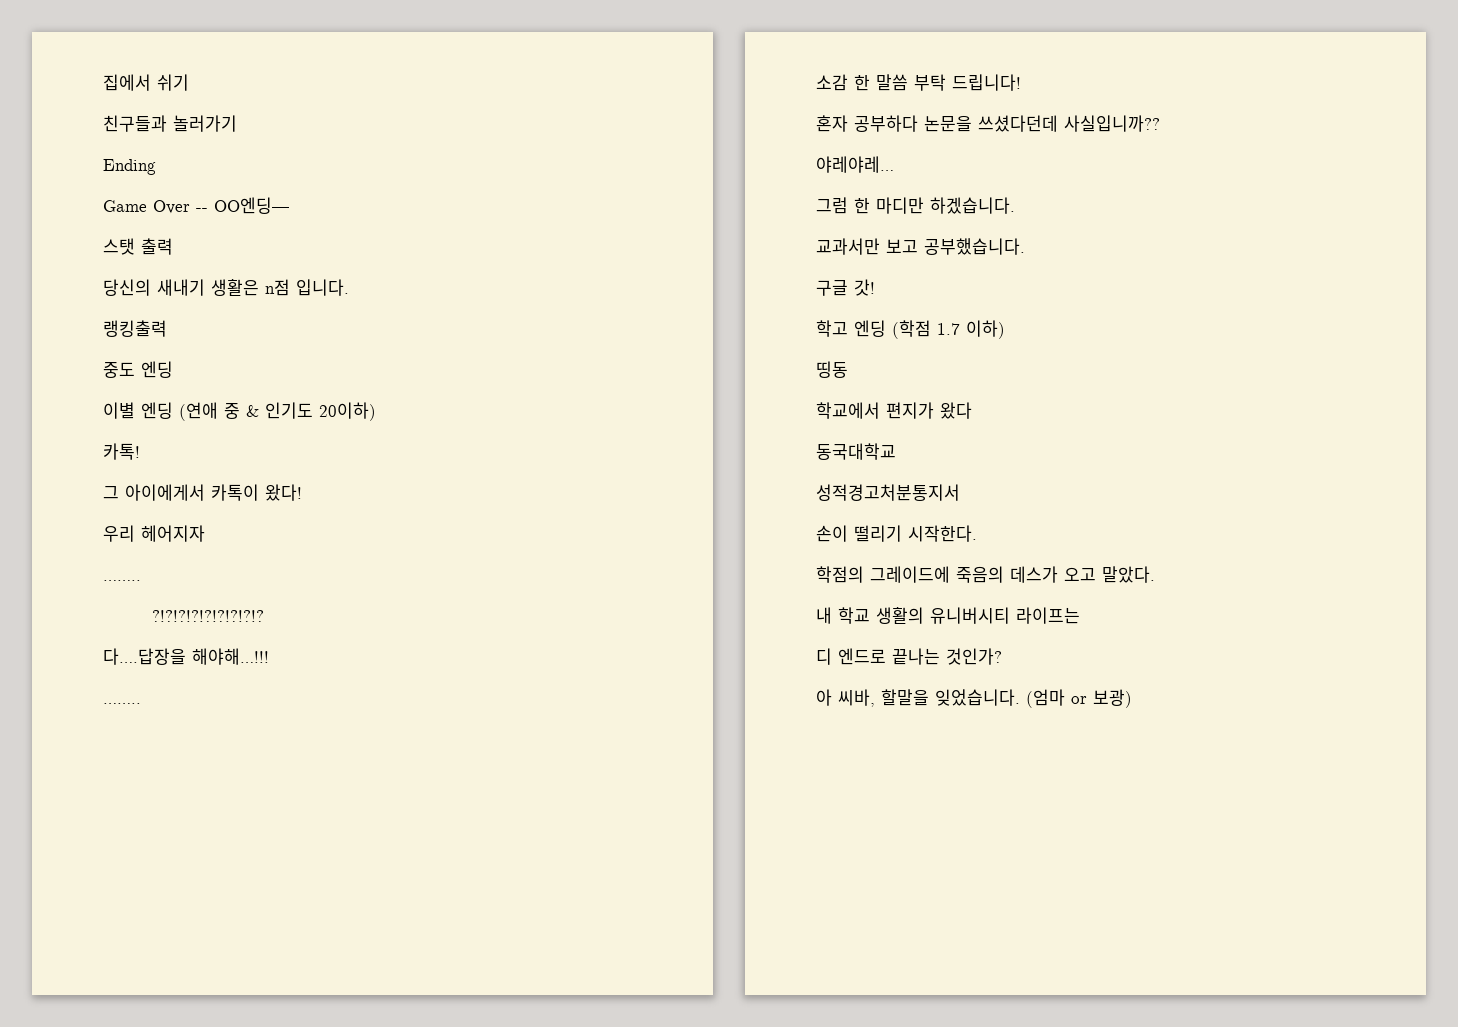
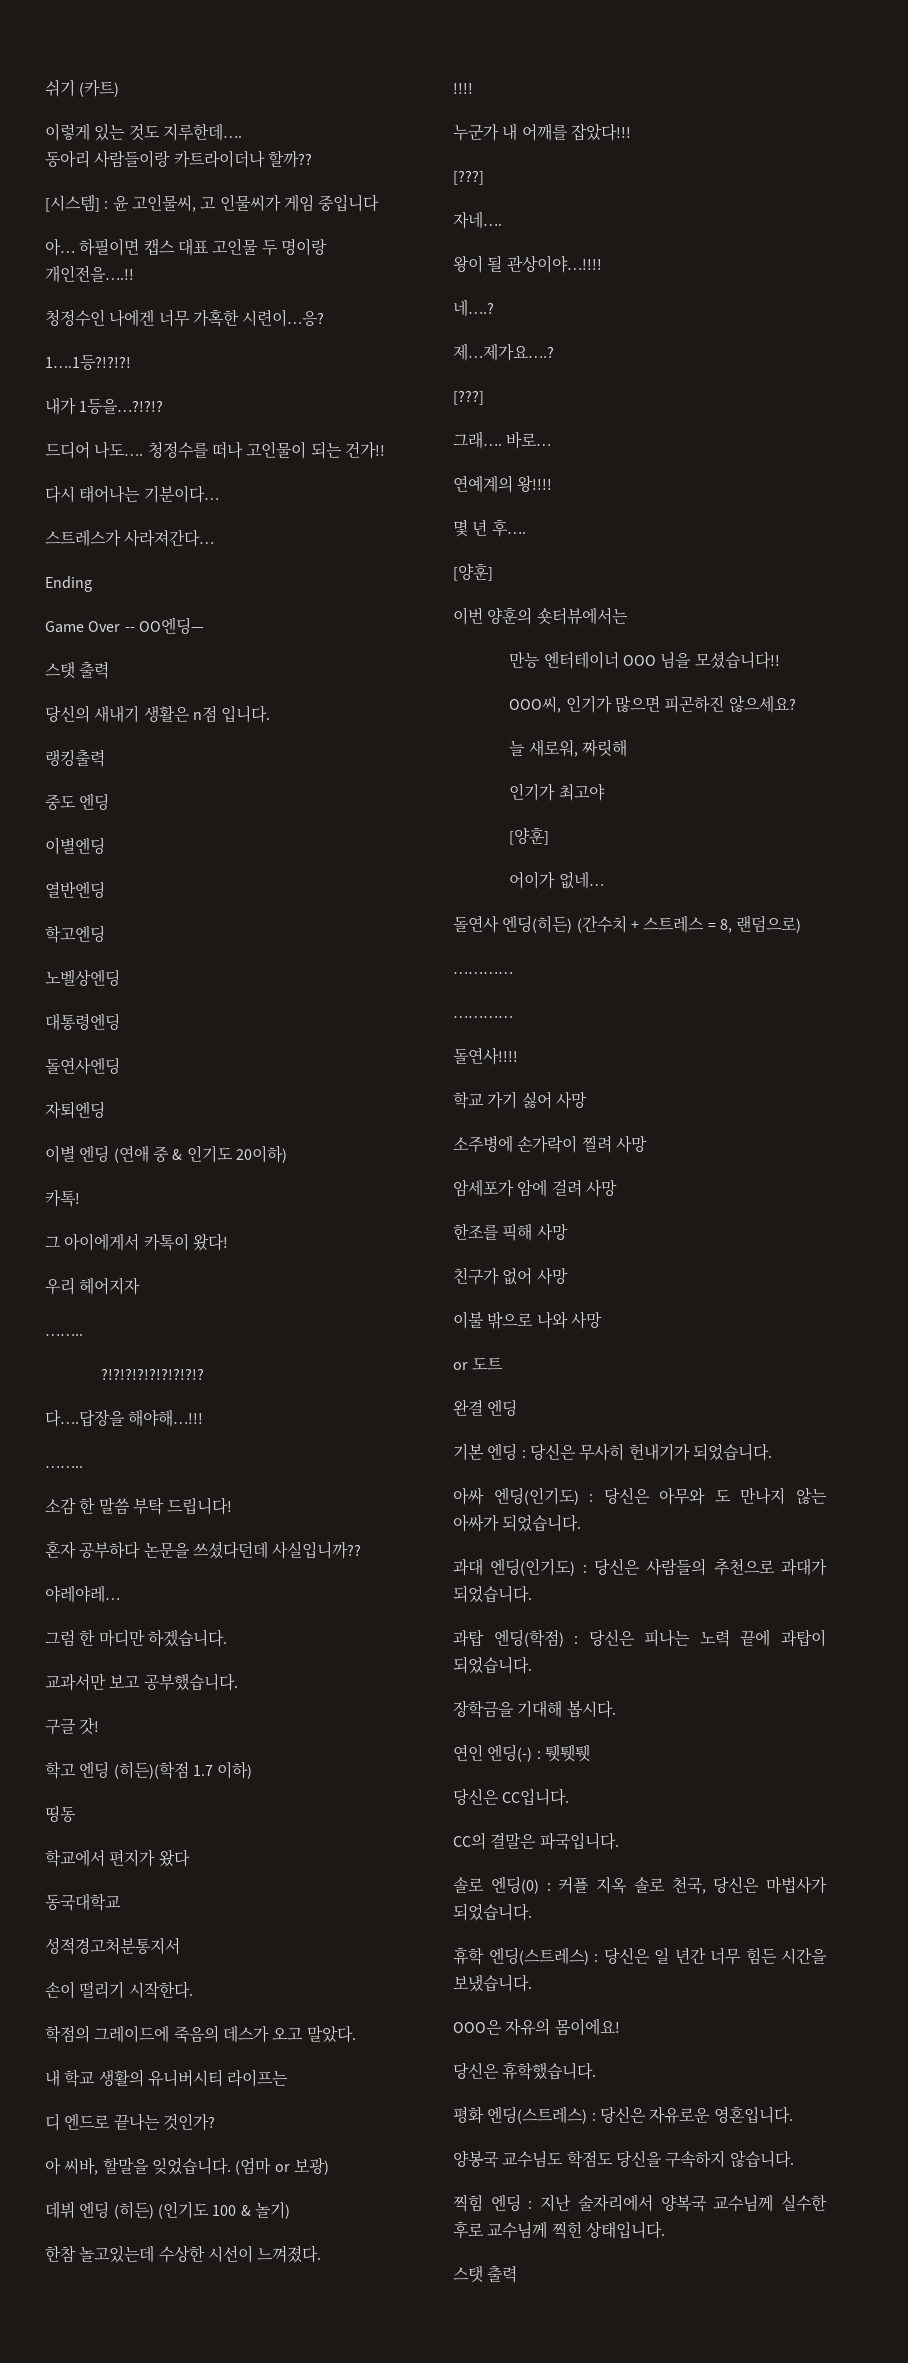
[103,74,151,91] 집에서 -> (45, 88) none
[103,115,237,132] // 친구들과 놀러가기 -> [79,79,120,97] [45,123,242,141] [45,150,312,168] [45,194,380,212] [45,238,327,256] [45,265,134,283] [45,309,325,327] [45,355,131,370] [45,397,164,415] [45,441,385,459] [45,485,219,503] [45,529,215,547] (카트) // 이렇게 있는 것도 지루한데…. // 동아리 사람들이랑 카트라이더나 할까?? // [시스템] : 윤 고인물씨, 고 인물씨가 게임 중입니다 // 아… 하필이면 캡스 대표 고인물 두 명이랑 개인전을….!! // 청정수인 나에겐 너무 가혹한 시련이…응? // 1….1등?!?!?! // 내가 1등을…?!?!? // 드디어 나도…. 청정수를 떠나 고인물이 되는 건가!! // 다시 태어나는 기분이다… // 스트레스가 사라져간다…
(173, 369) none -> [45,837,105,855] [45,881,105,898] [45,925,105,943] [45,969,120,986] [45,1013,120,1031] [45,1057,120,1075] [45,1101,105,1119] // 이별엔딩 // 열반엔딩 // 학고엔딩 // 노벨상엔딩 // 대통령엔딩 // 돌연사엔딩 // 자퇴엔딩
[892,320,931,339] (학점 -> [113,1761,189,1779] (히든)(학점
(1132, 698) none -> [45,2201,290,2219] [45,2245,322,2263] [453,83,473,94] [453,123,631,141] [453,170,484,185] [453,211,502,229] [453,255,602,273] [453,299,494,317] [453,343,554,361] [453,390,484,405] [453,431,552,449] [453,475,553,493] [453,519,526,537] [453,563,493,581] [453,607,628,625] [509,651,780,669] [509,695,796,713] [509,739,628,757] [509,783,605,801] [509,827,550,845] [509,871,604,889] [453,915,802,933] [453,971,513,974] [453,1015,513,1018] [453,1047,518,1065] [453,1091,587,1109] [453,1135,647,1153] [453,1179,617,1197] [453,1223,568,1241] [453,1267,568,1285] [453,1311,602,1329] [453,1358,504,1370] [453,1399,518,1416] [453,1443,772,1461] [453,1487,827,1505] [453,1514,582,1532] [453,1558,827,1576] [453,1585,532,1603] [453,1629,826,1647] [453,1656,532,1674] [453,1700,616,1718] [453,1744,590,1762] [453,1788,570,1806] [453,1832,619,1850] [453,1876,827,1894] [453,1903,532,1921] [453,1947,827,1965] [453,1974,532,1992] [453,2018,620,2036] [453,2062,597,2080] [453,2106,793,2124] [453,2150,794,2168] [453,2194,827,2212] [453,2221,665,2239] [453,2265,518,2283] // 데뷔 엔딩 (히든) (인기도 100 & 놀기) // 한참 놀고있는데 수상한 시선이 느껴졌다. // !!!! // 누군가 내 어깨를 잡았다!!! // [???] // 자네…. // 왕이 될 관상이야…!!!! // 네….? // 제…제가요….? // [???] // 그래…. 바로… // 연예계의 왕!!!! // 몇 년 후…. // [양훈] // 이번 양훈의 숏터뷰에서는 // 만능 엔터테이너 OOO 님을 모셨습니다!! // OOO씨, 인기가 많으면 피곤하진 않으세요? // 늘 새로워, 짜릿해 // 인기가 최고야 // [양훈] // 어이가 없네… // 돌연사 엔딩(히든) (간수치 + 스트레스 = 8, 랜덤으로) // ………… // ………… // 돌연사!!!! // 학교 가기 싫어 사망 // 소주병에 손가락이 찔려 사망 // 암세포가 암에 걸려 사망 // 한조를 픽해 사망 // 친구가 없어 사망 // 이불 밖으로 나와 사망 // or 도트 // 완결 엔딩 // 기본 엔딩 : 당신은 무사히 헌내기가 되었습니다. // 아싸 엔딩(인기도) : 당신은 아무와 도 만나지 않는 아싸가 되었습니다. // 과대 엔딩(인기도) : 당신은 사람들의 추천으로 과대가 되었습니다. // 과탑 엔딩(학점) : 당신은 피나는 노력 끝에 과탑이 되었습니다. // 장학금을 기대해 봅시다. // 연인 엔딩(-) : 퉷퉷퉷 // 당신은 CC입니다. // CC의 결말은 파국입니다. // 솔로 엔딩(0) : 커플 지옥 솔로 천국, 당신은 마법사가 되었습니다. // 휴학 엔딩(스트레스) : 당신은 일 년간 너무 힘든 시간을 보냈습니다. // OOO은 자유의 몸이에요! // 당신은 휴학했습니다. // 평화 엔딩(스트레스) : 당신은 자유로운 영혼입니다. // 양봉국 교수님도 학점도 당신을 구속하지 않습니다. // 찍힘 엔딩 : 지난 술자리에서 양복국 교수님께 실수한 후로 교수님께 찍힌 상태입니다. // 스탯 출력

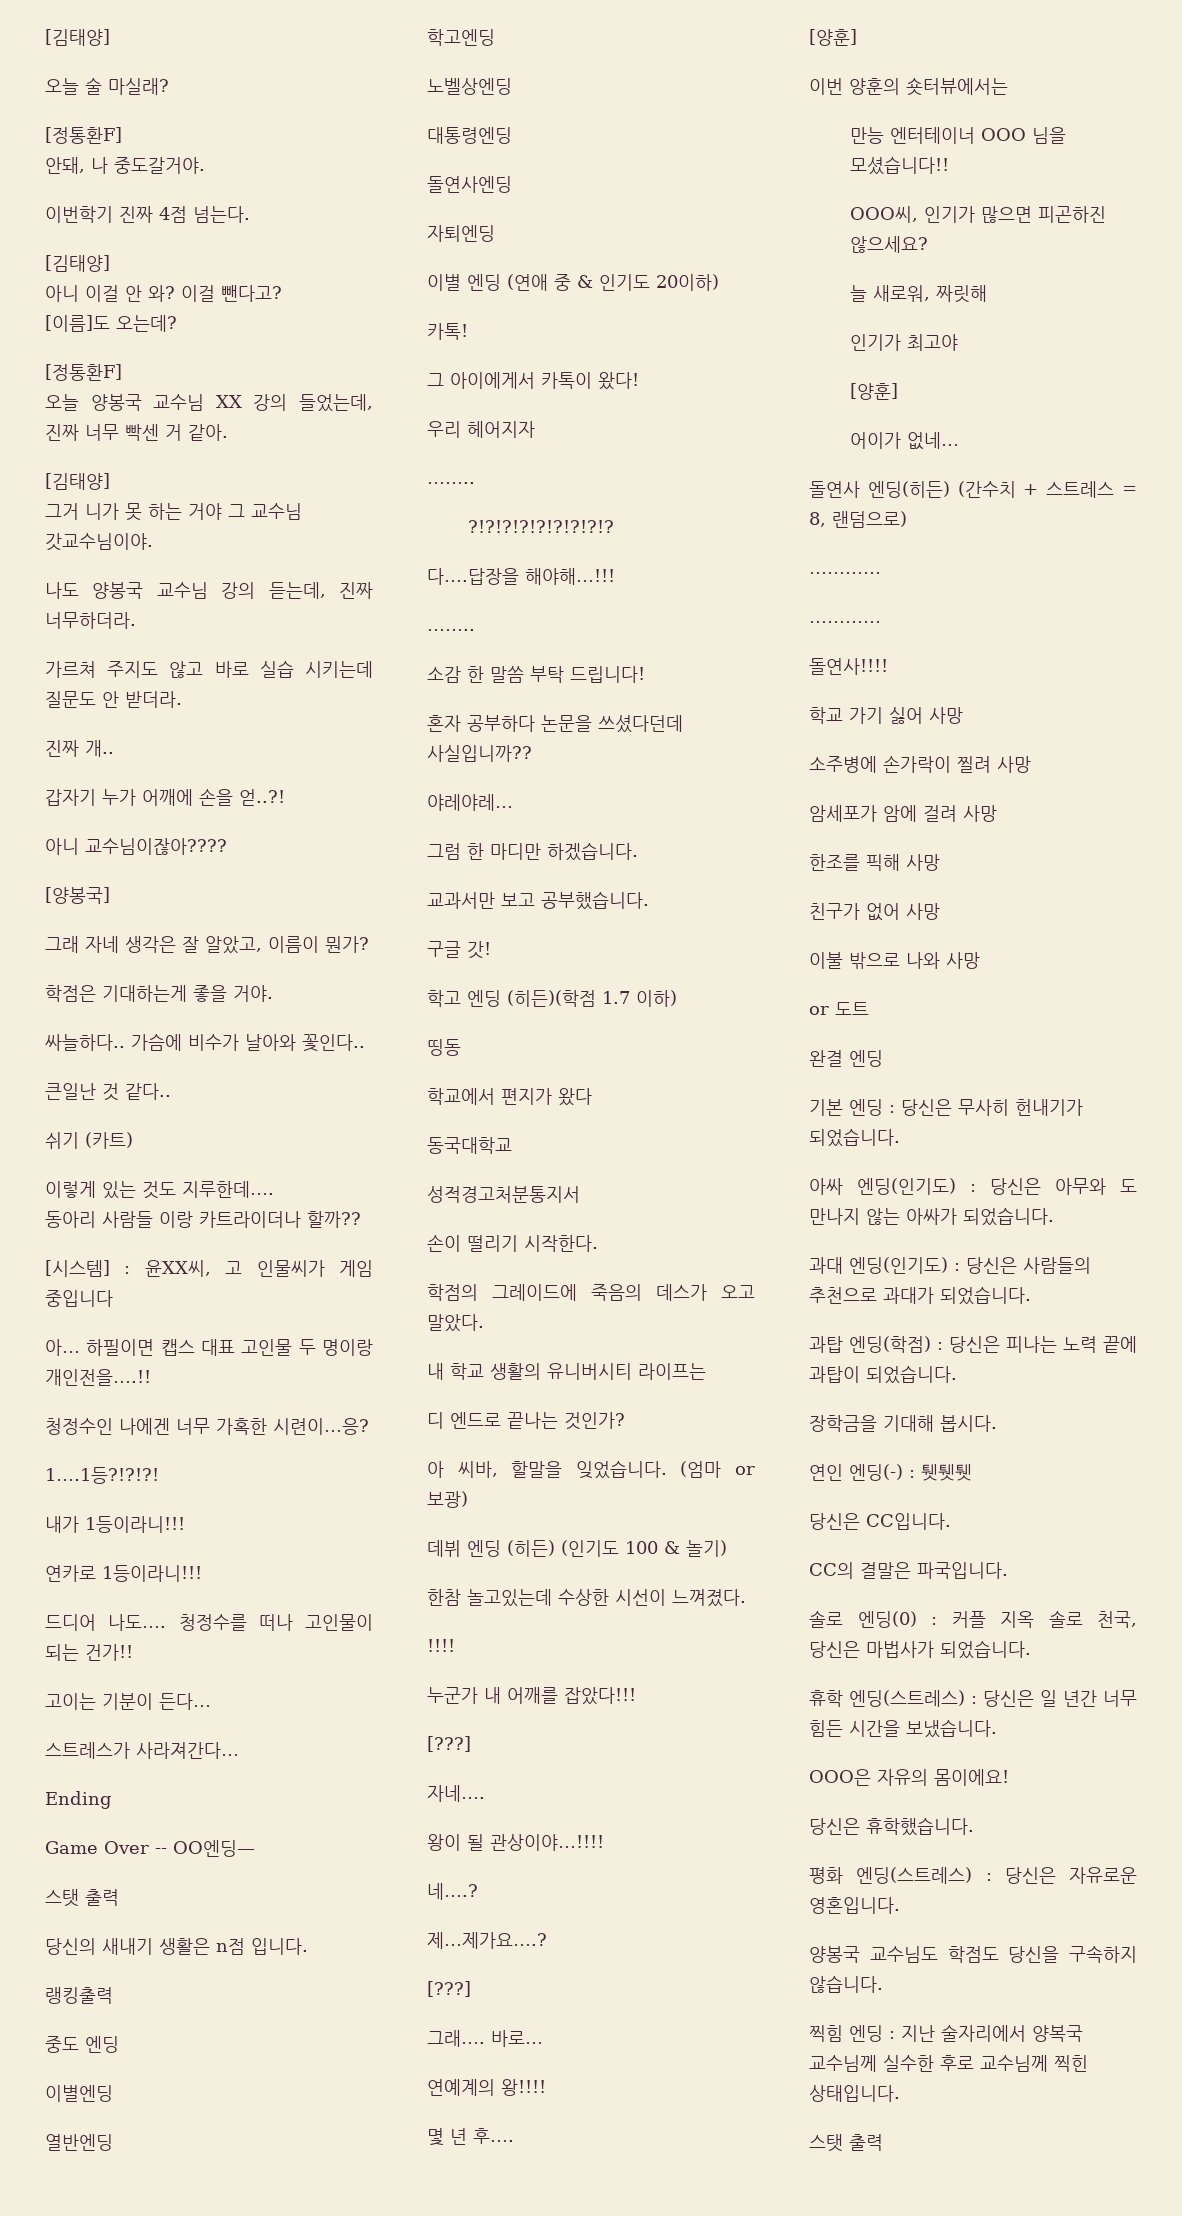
(45, 88) none -> [45,29,110,46] [45,77,169,95] [45,127,122,144] [45,157,205,174] [45,206,250,223] [45,255,110,272] [45,285,282,302] [45,315,177,332] [45,364,122,381] [45,394,373,412] [45,424,228,441] [45,473,110,490] [45,503,302,521] [45,533,153,551] [45,582,373,599] [45,612,136,629] [45,660,373,678] [45,691,182,708] [45,740,114,757] [45,788,285,806] [45,838,227,855] [45,887,110,904] [45,936,369,954] [45,985,273,1002] [45,1033,365,1052] [45,1083,171,1101] [김태양] // 오늘 술 마실래? // [정통환F] // 안돼, 나 중도갈거야. // 이번학기 진짜 4점 넘는다. // [김태양] // 아니 이걸 안 와? 이걸 뺀다고? // [이름]도 오는데? // [정통환F] // 오늘 양봉국 교수님 XX 강의 들었는데, 진짜 너무 빡센 거 같아. // [김태양] // 그거 니가 못 하는 거야 그 교수님 갓교수님이야. // 나도 양봉국 교수님 강의 듣는데, 진짜 너무하더라. // 가르쳐 주지도 않고 바로 실습 시키는데 질문도 안 받더라. // 진짜 개.. // 갑자기 누가 어깨에 손을 얻..?! // 아니 교수님이잖아???? // [양봉국] // 그래 자네 생각은 잘 알았고, 이름이 뭔가? // 학점은 기대하는게 좋을 거야. // 싸늘하다.. 가슴에 비수가 날아와 꽃인다.. // 큰일난 것 같다.. //
[94,150,171,168] 사람들이랑 -> [102,1211,193,1228] 사람들 이랑
[112,194,196,212] 윤 고인물씨, -> [144,1260,211,1277] 윤XX씨,
[79,399,164,414] 1등을…?!?!? -> [85,1516,185,1533] [45,1565,202,1582] 1등이라니!!! // 연카로 1등이라니!!!
[45,485,219,503] 다시 태어나는 기분이다… -> [45,1693,211,1710] 고이는 기분이 든다…

